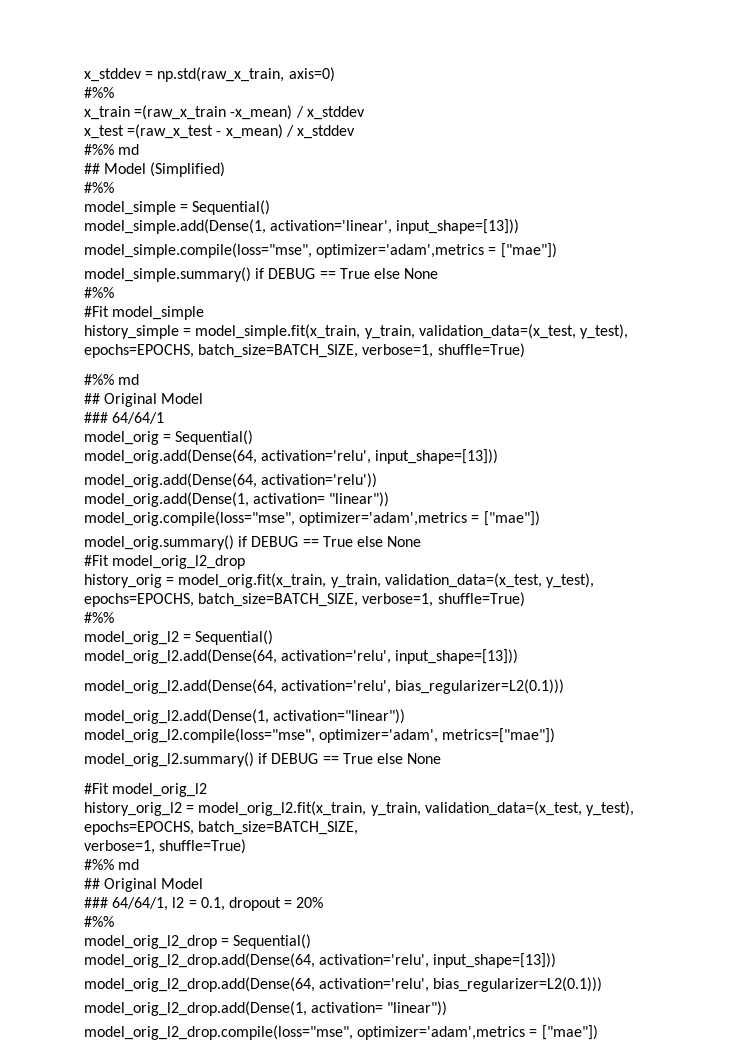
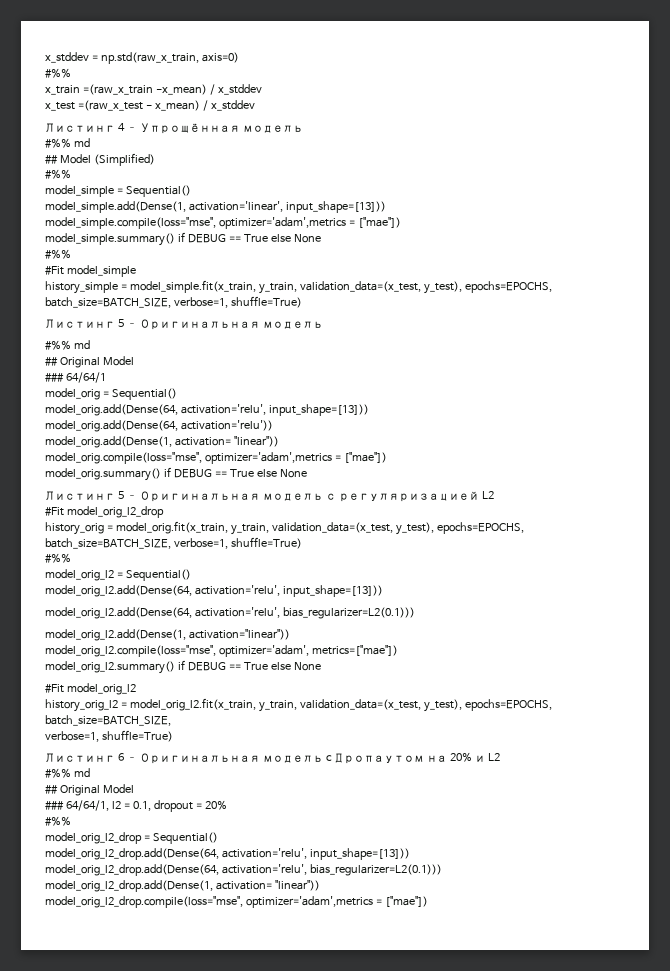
(355, 132) none -> [45,123,303,134] // Листинг 4 – Упрощённая модель
(525, 350) none -> [45,319,323,330] // Листинг 5 – Оригинальная модель
(422, 541) none -> [45,491,494,502] // Листинг 5 – Оригинальная модель с регуляризацией L2
(247, 846) none -> [45,752,500,764] // Листинг 6 – Оригинальная модель c Дропаутом на 20% и L2

